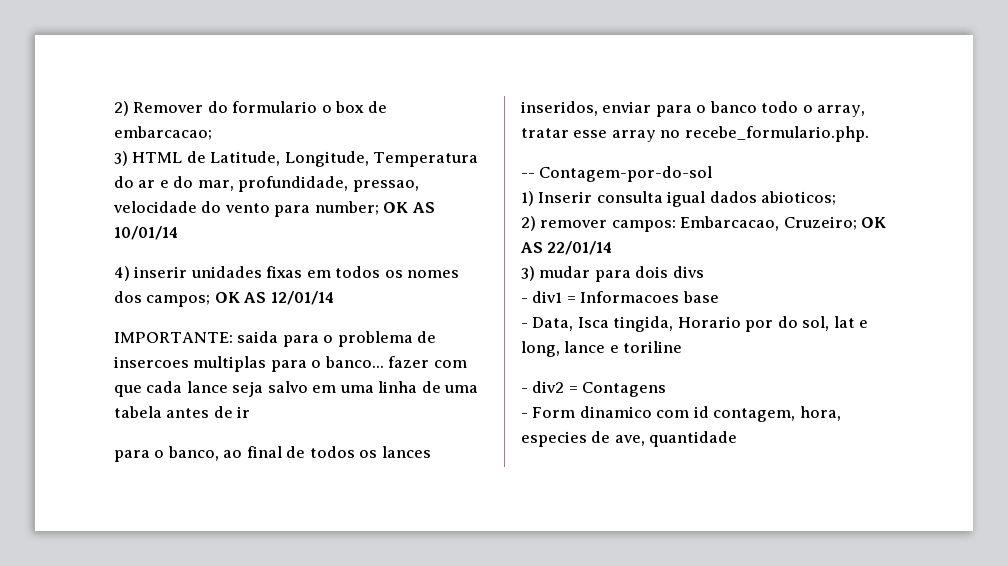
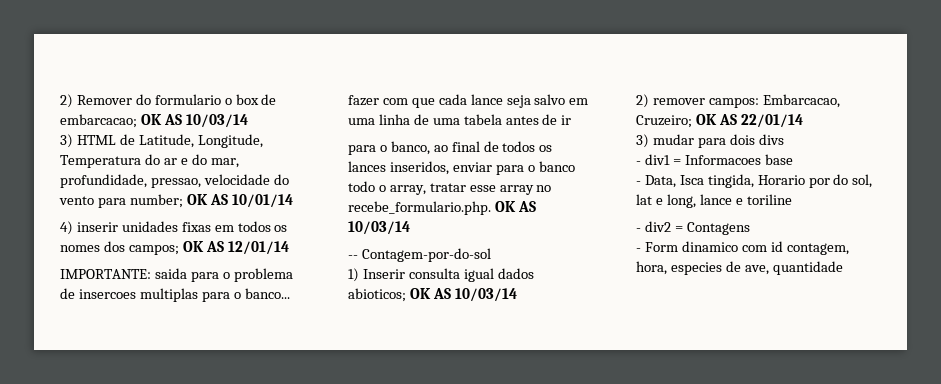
(212, 133) none -> [140,114,248,128] OK AS 10/03/14
(869, 134) none -> [494,201,536,212] [348,221,410,235] OK AS 10/03/14
(837, 198) none -> [409,288,517,302] OK AS 10/03/14

